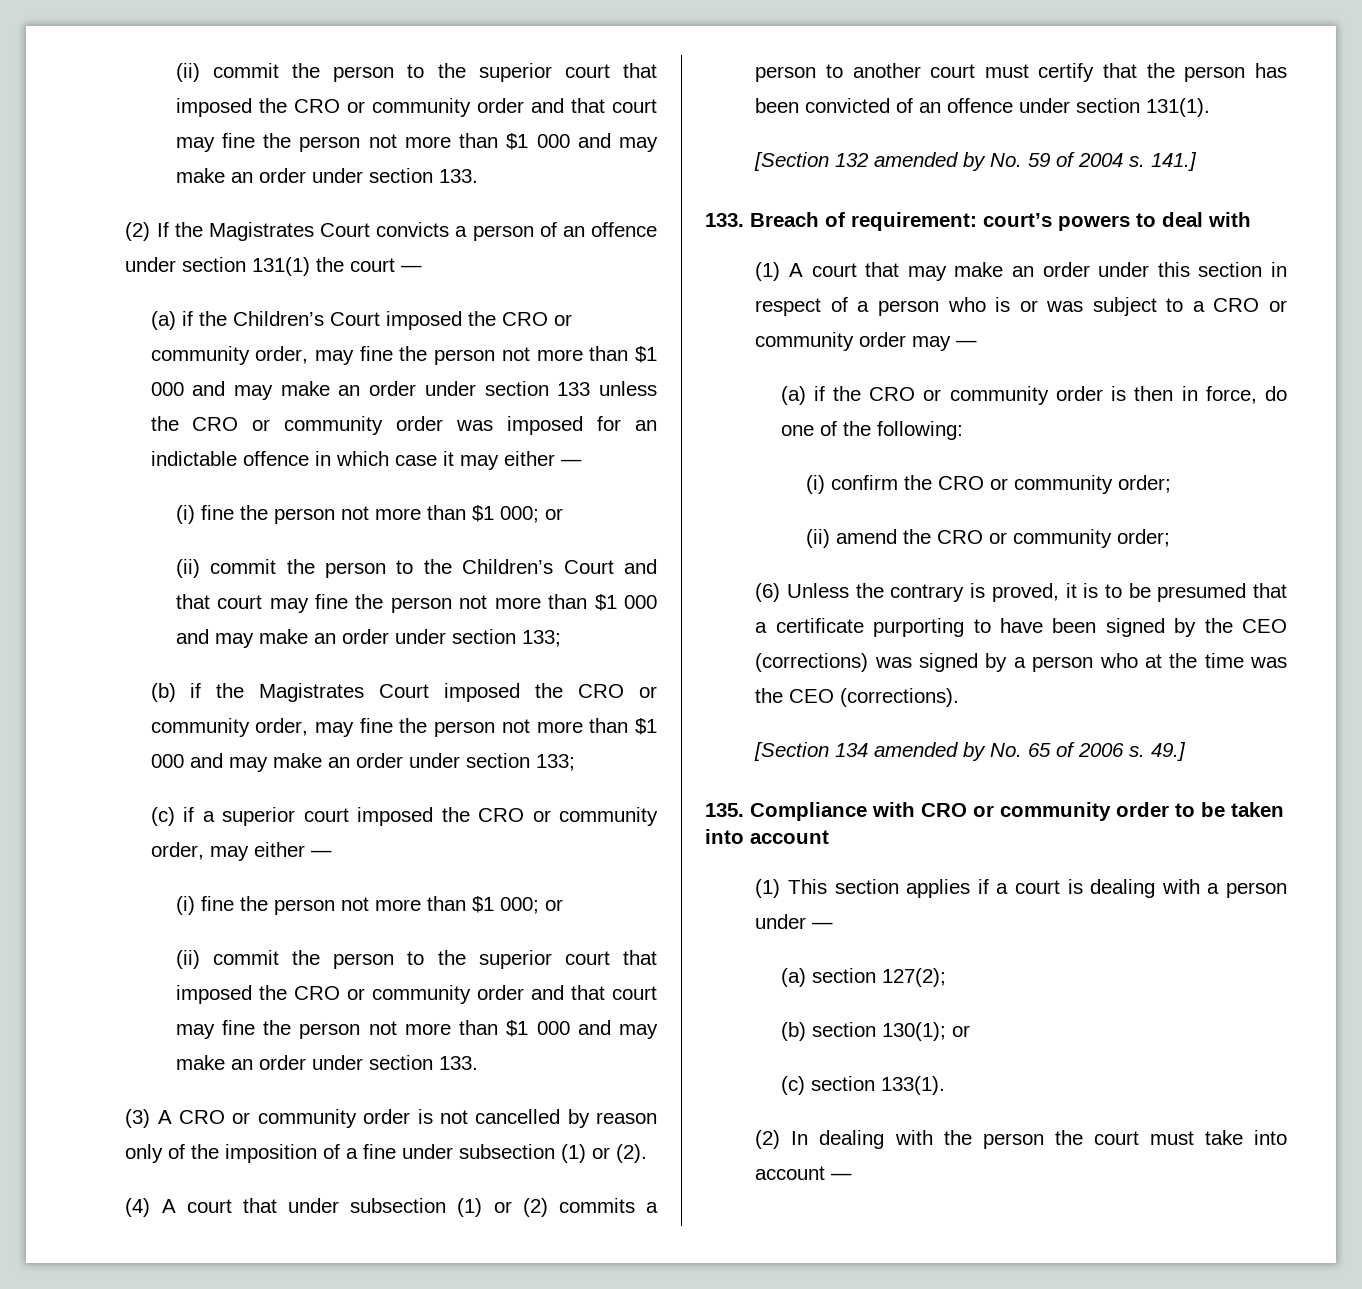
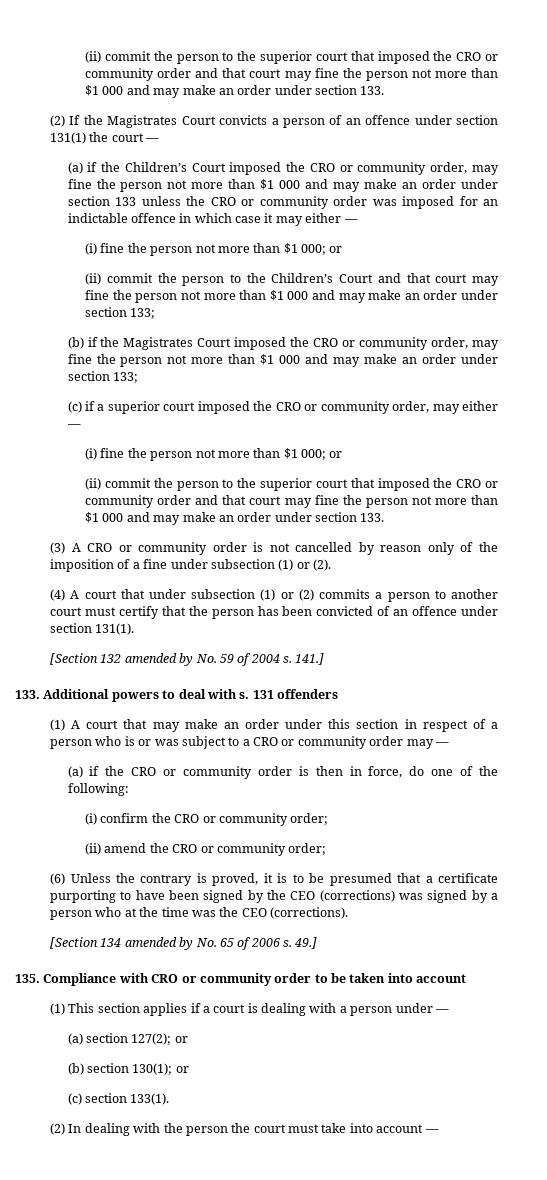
[750,212,1052,231] Breach of requirement: court’s -> [43,689,110,699] Additional
(1251, 219) none -> [239,689,338,699] s. 131 offenders
(946, 977) none -> [174,1036,188,1043] or

